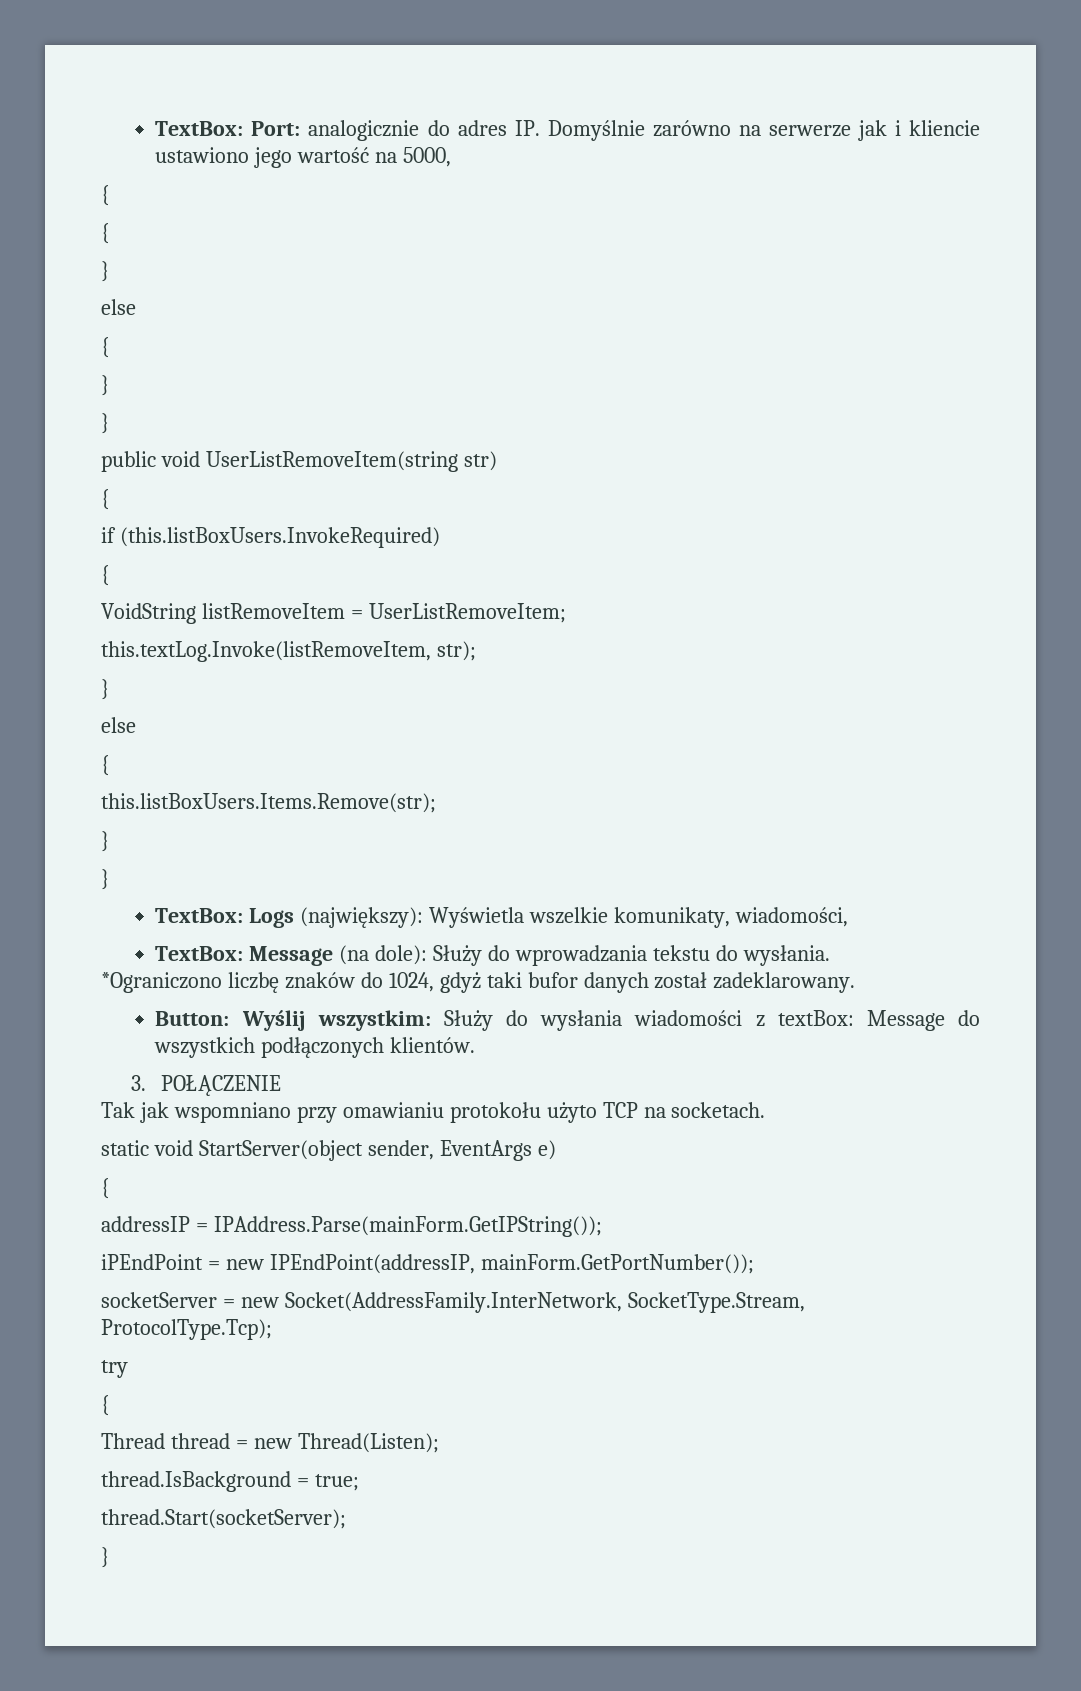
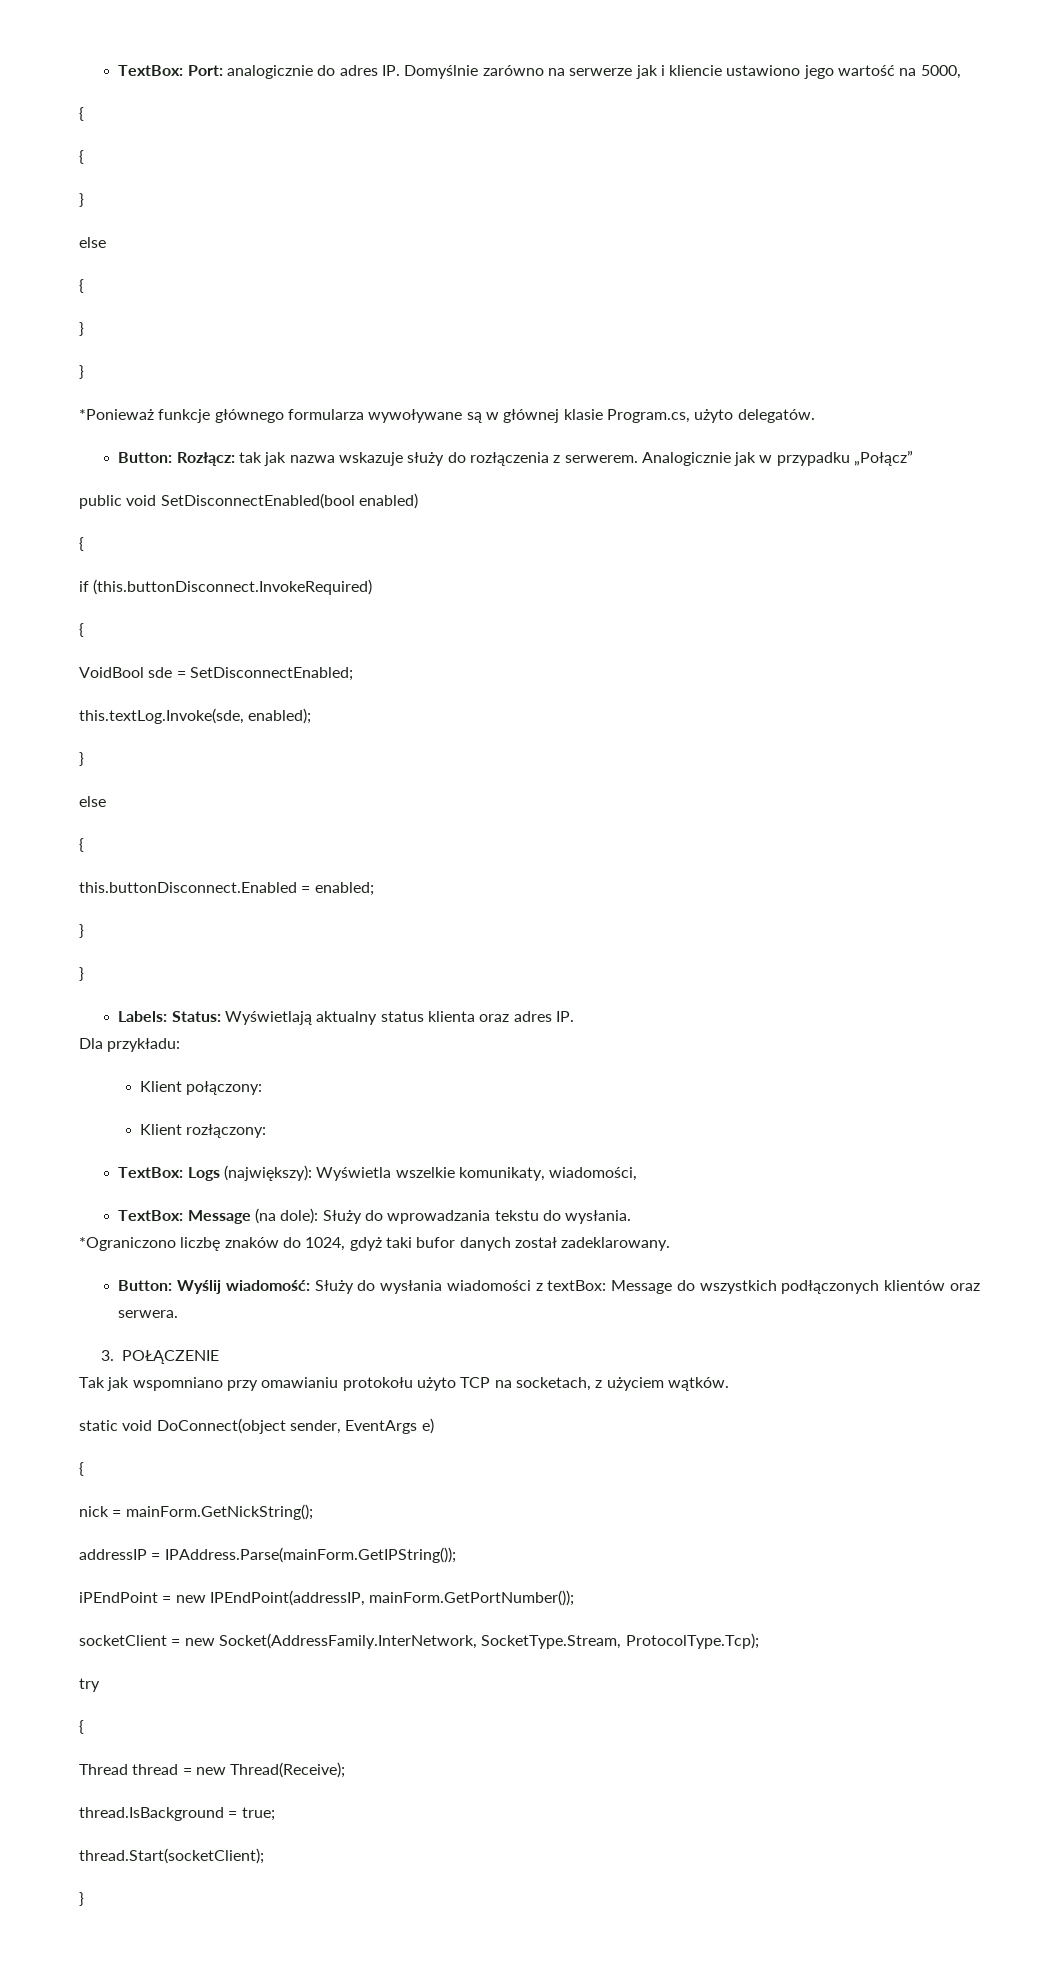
(110, 423) none -> [79,409,815,423] [118,450,914,466] // *Ponieważ funkcje głównego formularza wywoływane są w głównej klasie Program.cs, użyto delegatów. // Button: Rozłącz: tak jak nazwa wskazuje służy do rozłączenia z serwerem. Analogicznie jak w przypadku „Połącz”
[205,451,497,472] UserListRemoveItem(string str) -> [160,493,418,509] SetDisconnectEnabled(bool enabled)
[119,527,440,548] [101,565,110,586] [101,603,566,624] [101,641,476,662] [101,679,110,700] [101,717,136,733] [101,755,110,776] [101,793,436,813] [101,831,110,852] [101,869,110,890] (this.listBoxUsers.InvokeRequired) // { // VoidString listRemoveItem = UserListRemoveItem; // this.textLog.Invoke(listRemoveItem, str); // } // else // { // this.listBoxUsers.Items.Remove(str); // } // } -> [93,579,373,595] [79,623,84,637] [79,667,353,681] [79,708,312,724] [79,752,84,766] [79,796,106,807] [79,838,84,852] [79,882,374,896] [79,924,84,938] [79,967,84,981] [118,1011,574,1025] [79,1038,181,1052] [140,1081,263,1095] [140,1124,267,1138] (this.buttonDisconnect.InvokeRequired) // { // VoidBool sde = SetDisconnectEnabled; // this.textLog.Invoke(sde, enabled); // } // else // { // this.buttonDisconnect.Enabled = enabled; // } // } // Labels: Status: Wyświetlają aktualny status klienta oraz adres IP. // Dla przykładu: // Klient połączony: // Klient rozłączony:
[317,1010,431,1031] wszystkim: -> [225,1280,310,1291] wiadomość:
[390,1037,476,1053] klientów. -> [884,1280,980,1291] [118,1310,179,1318] klientów oraz serwera.
[671,1102,766,1118] socketach. -> [515,1377,729,1391] socketach, z użyciem wątków.
[198,1140,363,1161] StartServer(object -> [156,1418,286,1434] DoConnect(object
(110, 1188) none -> [79,1504,313,1520] // nick = mainForm.GetNickString();
[101,1292,217,1308] socketServer -> [79,1635,167,1646] socketClient
[297,1433,439,1453] Thread(Listen); -> [230,1762,346,1778] Thread(Receive);
[101,1509,346,1529] thread.Start(socketServer); -> [79,1848,264,1864] thread.Start(socketClient);

